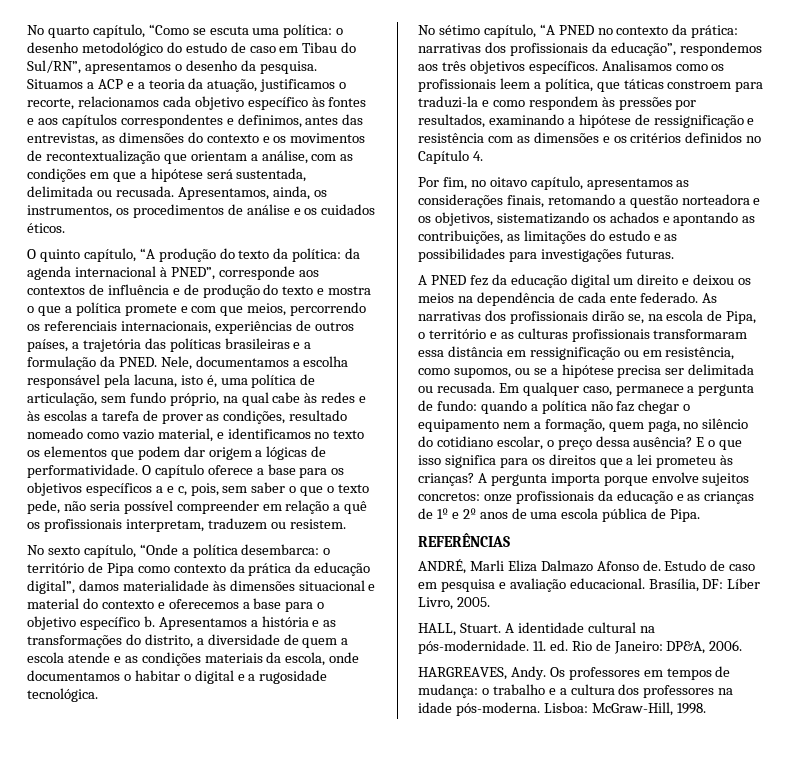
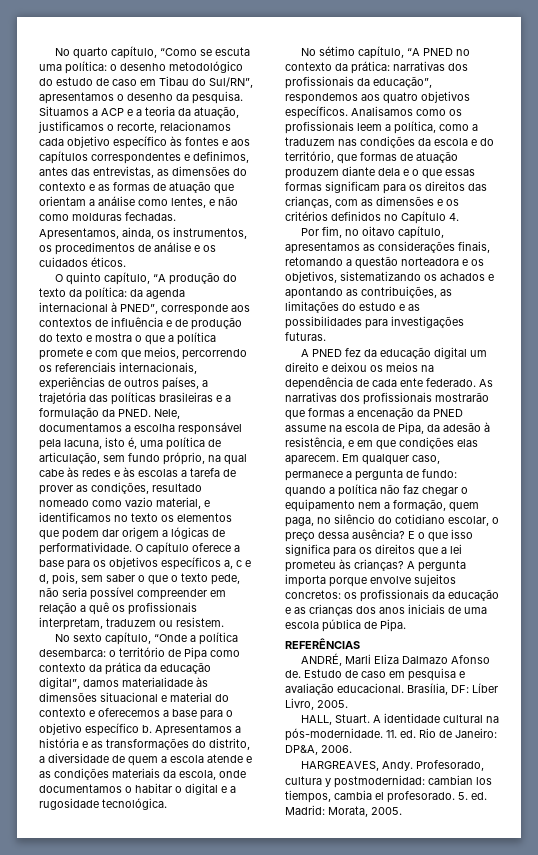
[273,133,366,143] [27,150,354,164] [27,168,307,182] [27,186,174,197] os movimentos de recontextualização que orientam a análise, com as condições em que a hipótese será sustentada, delimitada ou recusada. -> [98,181,234,194] [39,196,238,208] [39,212,176,221] as formas de atuação que orientam a análise como lentes, e não como molduras fechadas.
[155,486,187,496] a e c, -> [224,560,251,569] [39,574,49,584] a, c e d,
[441,61,466,71] três -> [383,92,418,104] quatro
[596,79,764,92] [418,96,697,110] [418,114,755,128] [418,133,484,143] que táticas constroem para traduzi-la e como respondem às pressões por resultados, examinando a hipótese de ressignificação e resistência -> [439,124,478,131] [285,136,494,148] [285,151,458,164] [285,166,475,179] [285,181,487,194] [285,196,332,208] como a traduzem nas condições da escola e do território, que formas de atuação produzem diante dela e o que essas formas significam para os direitos das crianças,
[591,310,757,324] [418,328,748,342] [418,346,735,360] [418,364,755,378] [418,382,495,393] dirão se, na escola de Pipa, o território e as culturas profissionais transformaram essa distância em ressignificação ou em resistência, como supomos, ou se a hipótese precisa ser delimitada ou recusada. -> [435,392,489,402] [285,407,463,420] [285,422,490,435] [285,437,478,450] [285,455,339,465] mostrarão que formas a encenação da PNED assume na escola de Pipa, da adesão à resistência, e em que condições elas aparecem.
[483,494,512,502] onze -> [344,592,357,599] os
[418,508,508,519] de 1º e 2º anos -> [356,604,445,614] dos anos iniciais
[549,666,731,680] [418,684,734,698] [418,702,706,716] Os professores em tempos de mudança: o trabalho e a cultura dos professores na idade pós-moderna. Lisboa: McGraw-Hill, 1998. -> [415,760,484,771] [285,775,492,788] [285,790,487,803] [285,805,402,817] Profesorado, cultura y postmodernidad: cambian los tiempos, cambia el profesorado. 5. ed. Madrid: Morata, 2005.

